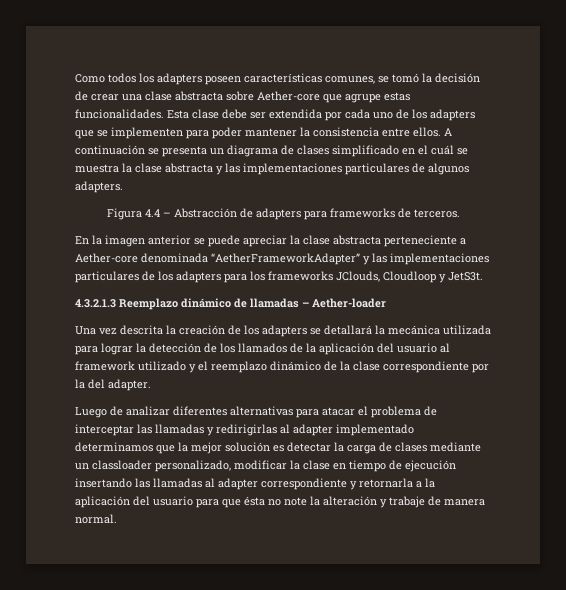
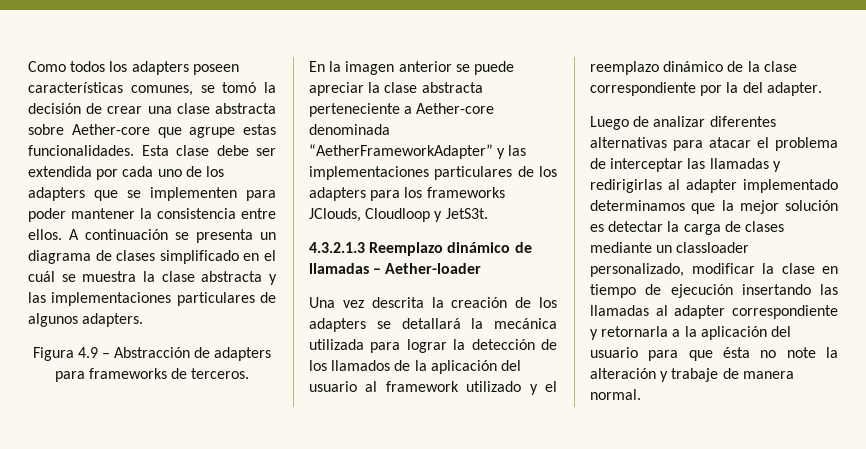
[144,209,160,217] 4.4 -> [77,347,98,358] 4.9

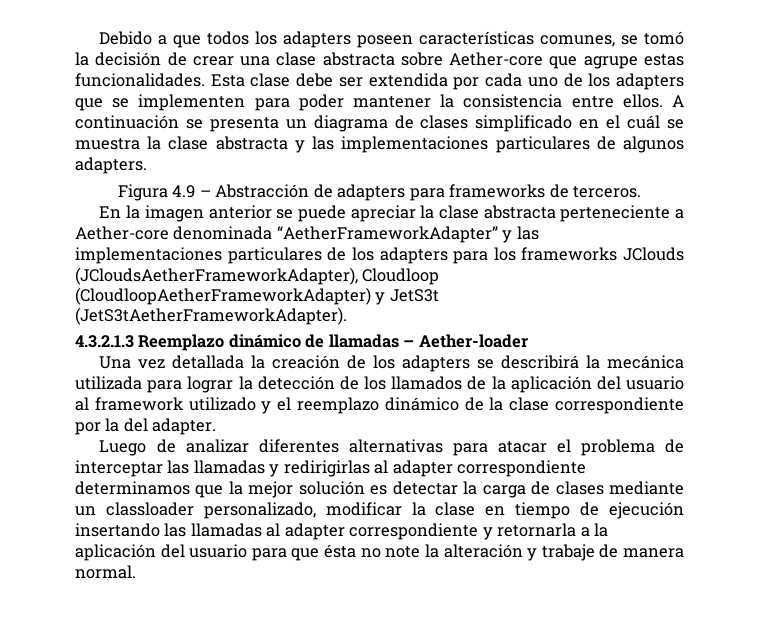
[28,61,66,72] Como -> [99,31,202,48] Debido a que
[309,208,488,222] JClouds, Cloudloop y JetS3t. -> [623,247,684,261] [75,267,440,285] [75,287,439,305] [75,307,347,325] JClouds (JCloudsAetherFrameworkAdapter), Cloudloop (CloudloopAetherFrameworkAdapter) y JetS3t (JetS3tAetherFrameworkAdapter).
[371,297,424,308] descrita -> [172,355,245,369] detallada
[401,318,461,329] detallará -> [501,355,580,369] describirá
[743,179,838,193] implementado -> [457,460,587,477] correspondiente

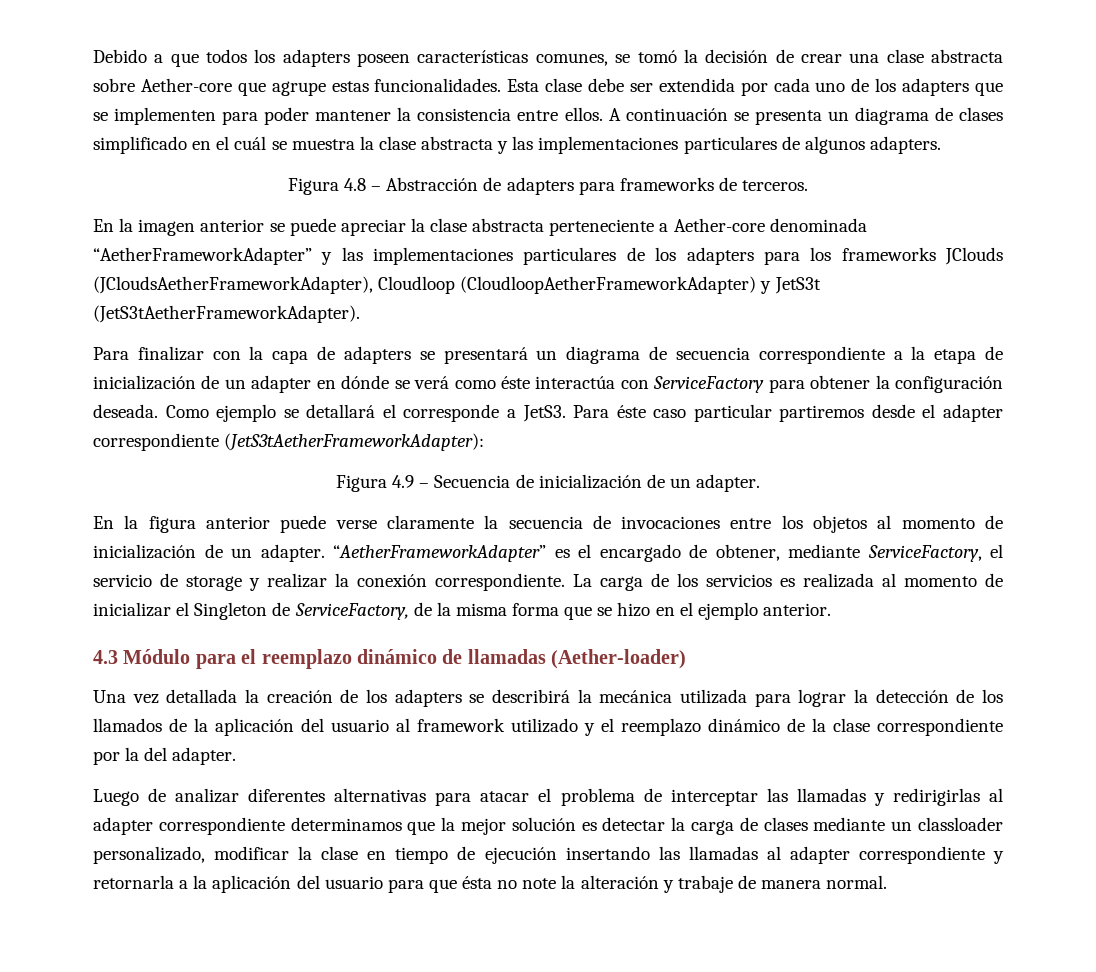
[172,185,196,198] 4.9 -> [344,178,367,191] 4.8
[75,334,225,351] 4.3.2.1.3 Reemplazo -> [93,346,1004,364] [93,375,1003,393] [93,404,1003,422] [93,433,485,451] [335,474,761,492] [93,515,1003,533] [93,544,1003,562] [93,573,1003,591] [93,602,831,620] [93,649,352,669] Para finalizar con la capa de adapters se presentará un diagrama de secuencia correspondiente a la etapa de inicialización de un adapter en dónde se verá como éste interactúa con ServiceFactory para obtener la configuración deseada. Como ejemplo se detallará el corresponde a JetS3. Para éste caso particular partiremos desde el adapter correspondiente (JetS3tAetherFrameworkAdapter): // Figura 4.9 – Secuencia de inicialización de un adapter. // En la figura anterior puede verse claramente la secuencia de invocaciones entre los objetos al momento de inicialización de un adapter. “AetherFrameworkAdapter” es el encargado de obtener, mediante ServiceFactory, el servicio de storage y realizar la conexión correspondiente. La carga de los servicios es realizada al momento de inicializar el Singleton de ServiceFactory, de la misma forma que se hizo en el ejemplo anterior. // 4.3 Módulo para el reemplazo
[403,334,528,348] – Aether-loader -> [551,649,687,669] (Aether-loader)

